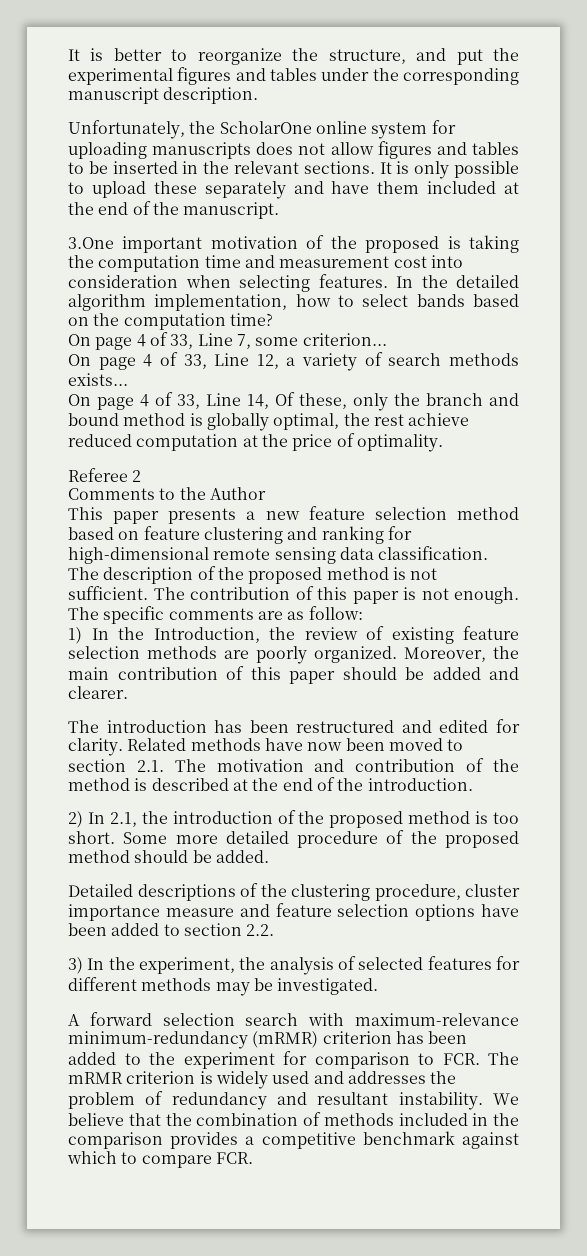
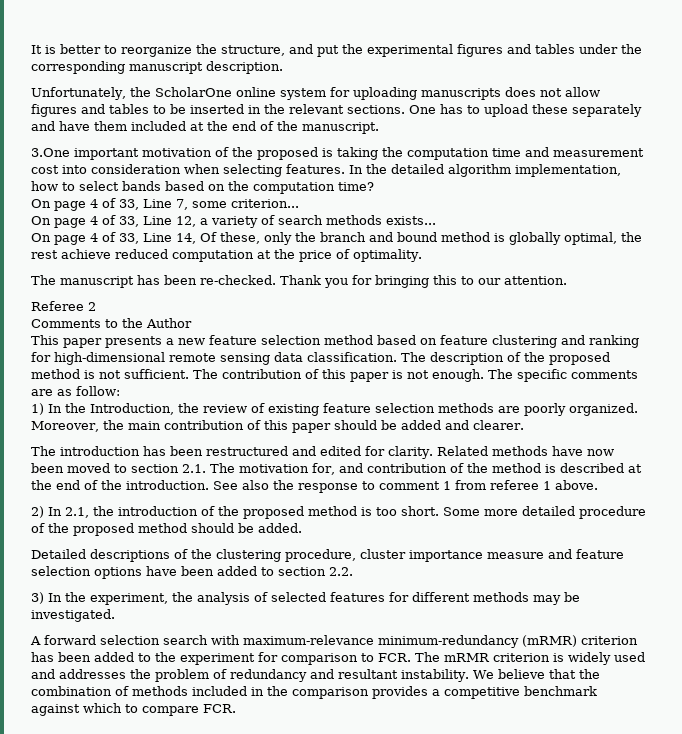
[379,161,519,179] It is only possible -> [409,104,463,114] One has
(443, 443) none -> [31,275,567,288] // The manuscript has been re-checked. Thank you for bringing this to our attention.
(304, 765) none -> [312,463,335,475] for,
(473, 784) none -> [213,480,598,493] See also the response to comment 1 from referee 1 above.

